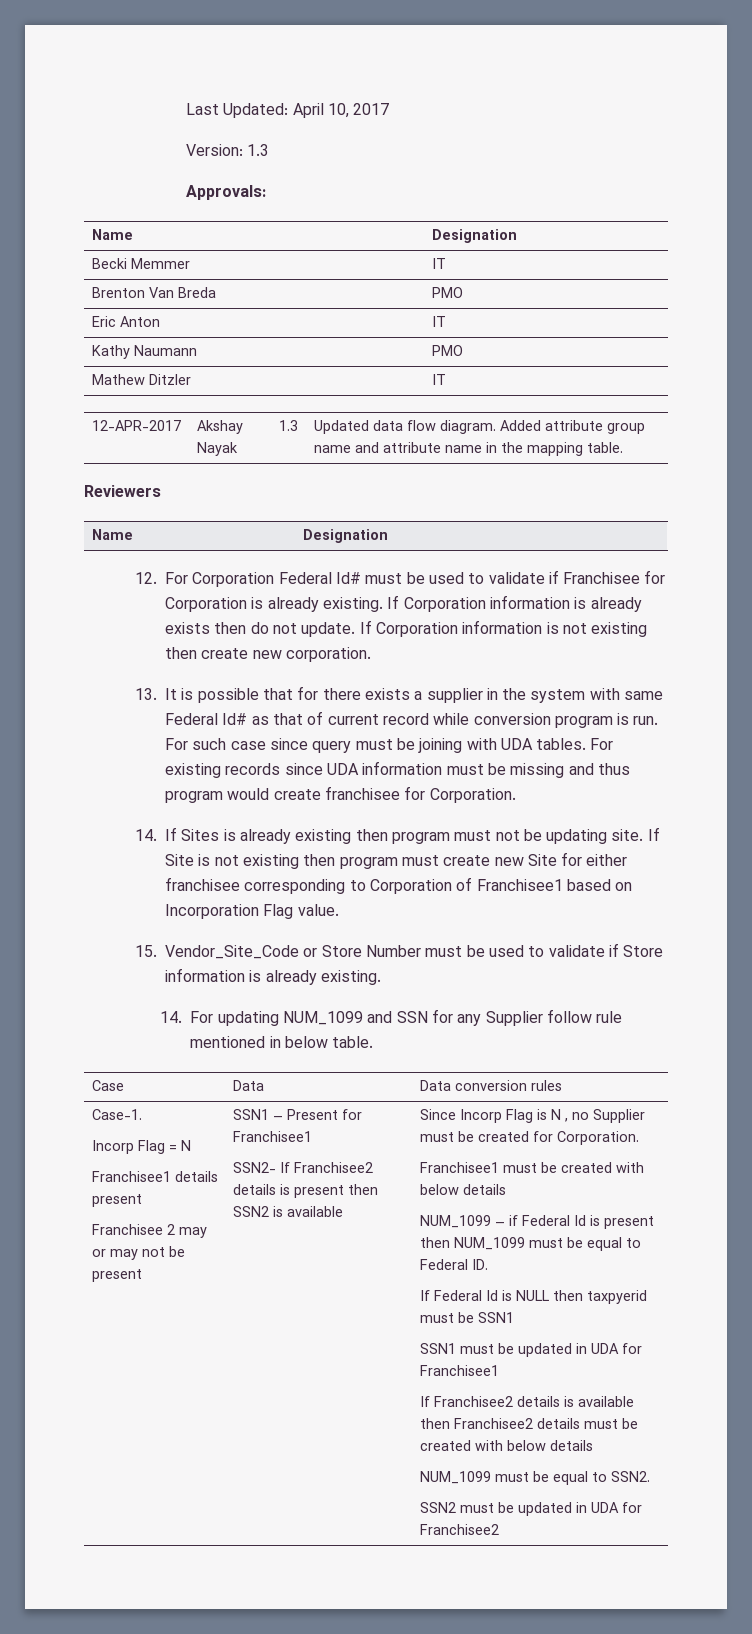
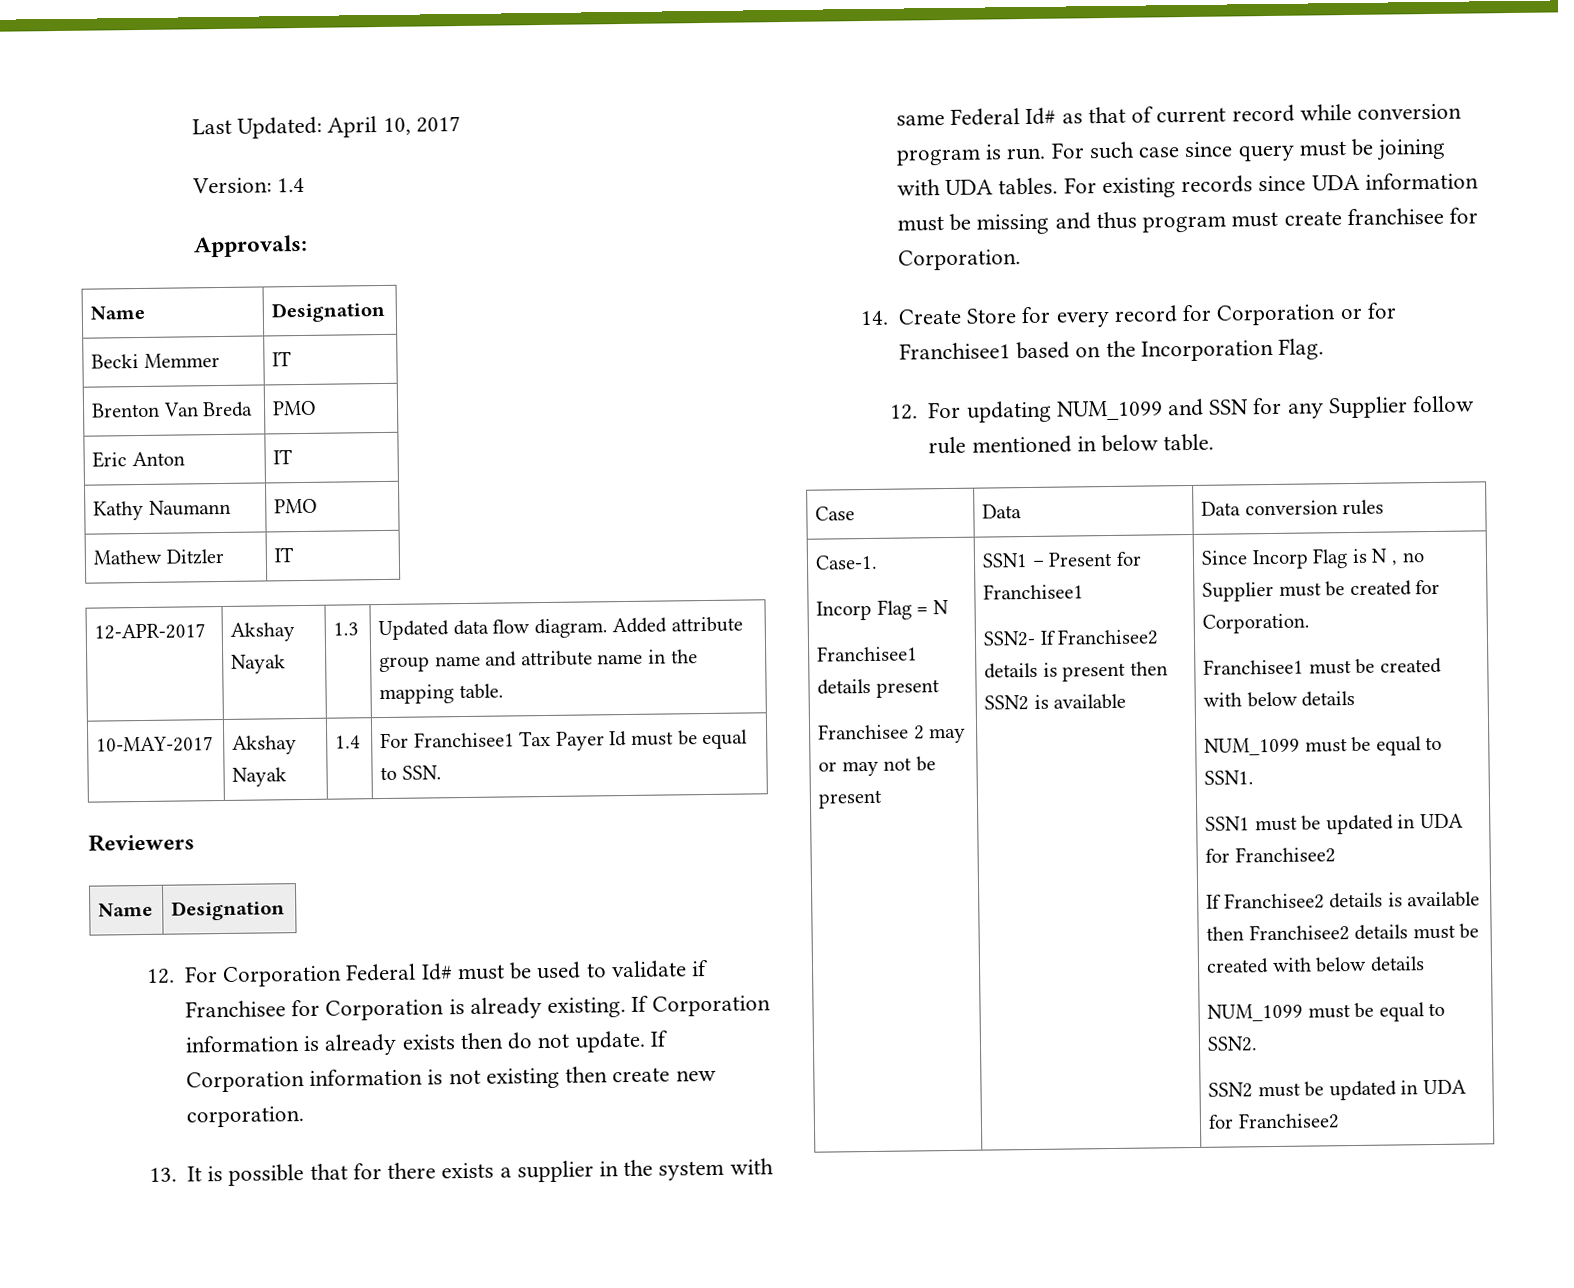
[247,144,270,156] 1.3 -> [277,177,306,193] 1.4
(623, 447) none -> [96,736,215,753] [232,735,298,755] [232,767,288,787] [335,735,362,749] [380,729,749,751] [380,765,442,781] // 10-MAY-2017 | Akshay Nayak | 1.4 | For Franchisee1 Tax Payer Id must be equal to SSN.
[227,788,270,800] would -> [1231,211,1279,228] must
[164,827,660,844] [164,852,628,869] [164,877,633,894] [164,904,339,919] [134,943,664,959] [164,968,381,985] [160,1011,183,1023] If Sites is already existing then program must not be updating site. If Site is not existing then program must create new Site for either franchisee corresponding to Corporation of Franchisee1 based on Incorporation Flag value. // 15. Vendor_Site_Code or Store Number must be used to validate if Store information is already existing. // 14. -> [898,302,1397,328] [899,338,1325,362] [889,404,918,420] Create Store for every record for Corporation or for Franchisee1 based on the Incorporation Flag. // 12.
[494,1215,654,1229] [419,1237,641,1251] [419,1259,488,1270] [419,1290,647,1304] [419,1312,514,1323] – if Federal Id is present then NUM_1099 must be equal to Federal ID. // If Federal Id is NULL then taxpyerid must be SSN1 -> [1304,736,1443,756] [1204,770,1255,785] must be equal to SSN1.
[419,1365,499,1376] Franchisee1 -> [1234,846,1336,864] Franchisee2

